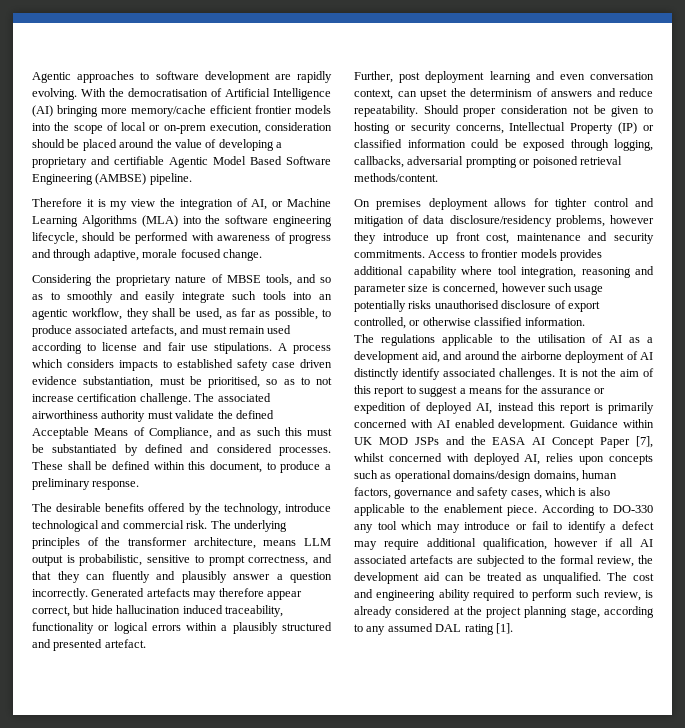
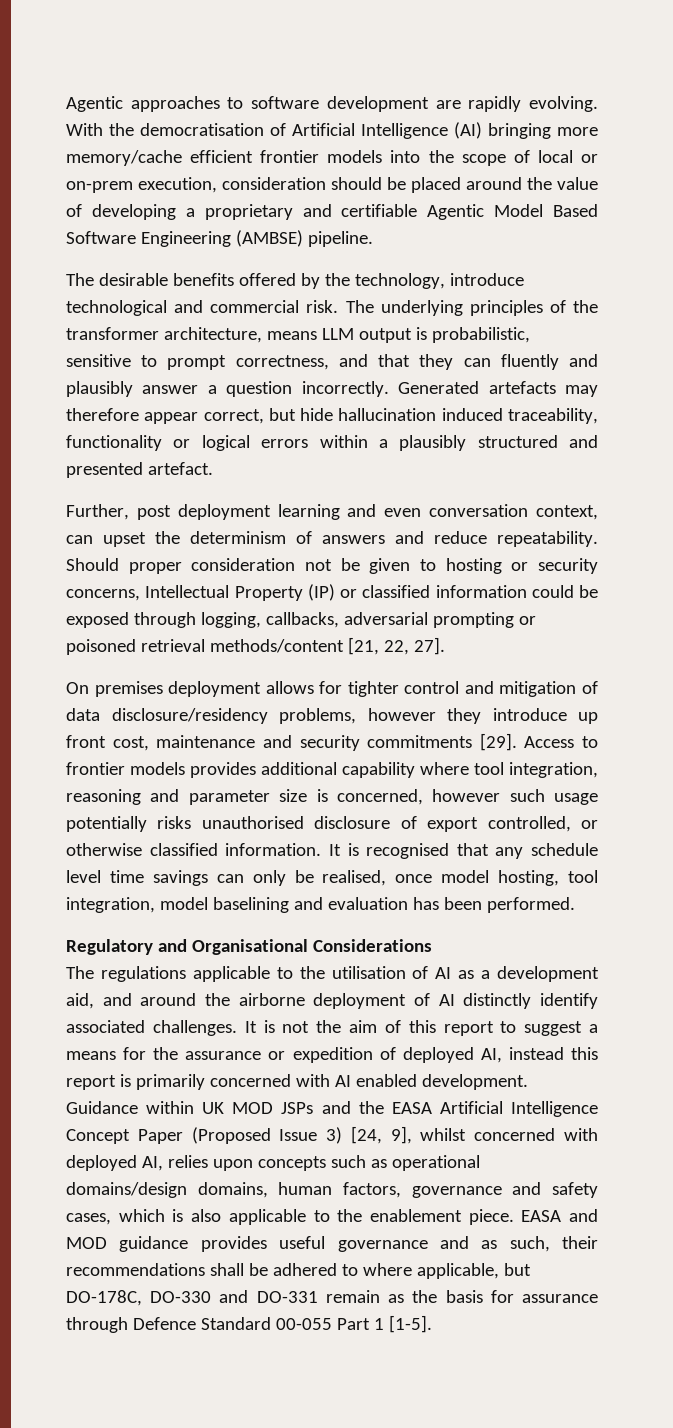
[32,198,332,210] [32,215,333,227] [32,232,331,244] [32,249,262,261] [32,274,331,286] [32,291,332,303] [32,308,332,320] [32,325,292,337] [32,342,331,354] [32,359,332,371] [32,376,332,388] [32,393,271,405] [32,410,274,422] [32,427,332,439] [32,444,331,456] [32,461,331,473] [32,478,140,490] // Therefore it is my view the integration of AI, or Machine Learning Algorithms (MLA) into the software engineering lifecycle, should be performed with awareness of progress and through adaptive, morale focused change. // Considering the proprietary nature of MBSE tools, and so as to smoothly and easily integrate such tools into an agentic workflow, they shall be used, as far as possible, to produce associated artefacts, and must remain used according to license and fair use stipulations. A process which considers impacts to established safety case driven evidence substantiation, must be prioritised, so as to not increase certification challenge. The associated airworthiness authority must validate the defined Acceptable Means of Compliance, and as such this must be substantiated by defined and considered processes. These shall be defined within this document, to produce a preliminary response. -> (373, 239) none
[354,173,438,182] methods/content. -> [209,637,445,655] methods/content [21, 22, 27].
[354,250,425,258] commitments. -> [367,733,517,751] commitments [29].
(585, 321) none -> [328,843,598,859] [66,870,598,886] [66,897,575,913] [66,939,432,955] It is recognised that any schedule level time savings can only be realised, once model hosting, tool integration, model baselining and evaluation has been performed. // Regulatory and Organisational Considerations
[532,436,653,448] AI Concept Paper [7], -> [439,1101,598,1117] [66,1126,412,1144] Artificial Intelligence Concept Paper (Proposed Issue 3) [24, 9],
[542,504,653,516] [354,521,654,533] [354,538,653,550] [354,555,653,567] [354,572,654,584] [354,589,653,601] [354,606,654,618] [354,623,513,635] According to DO-330 any tool which may introduce or fail to identify a defect may require additional qualification, however if all AI associated artefacts are subjected to the formal review, the development aid can be treated as unqualified. The cost and engineering ability required to perform such review, is already considered at the project planning stage, according to any assumed DAL rating [1]. -> [521,1209,598,1222] [66,1236,598,1252] [66,1263,531,1279] [66,1290,598,1306] [66,1315,432,1333] EASA and MOD guidance provides useful governance and as such, their recommendations shall be adhered to where applicable, but DO-178C, DO-330 and DO-331 remain as the basis for assurance through Defence Standard 00-055 Part 1 [1-5].

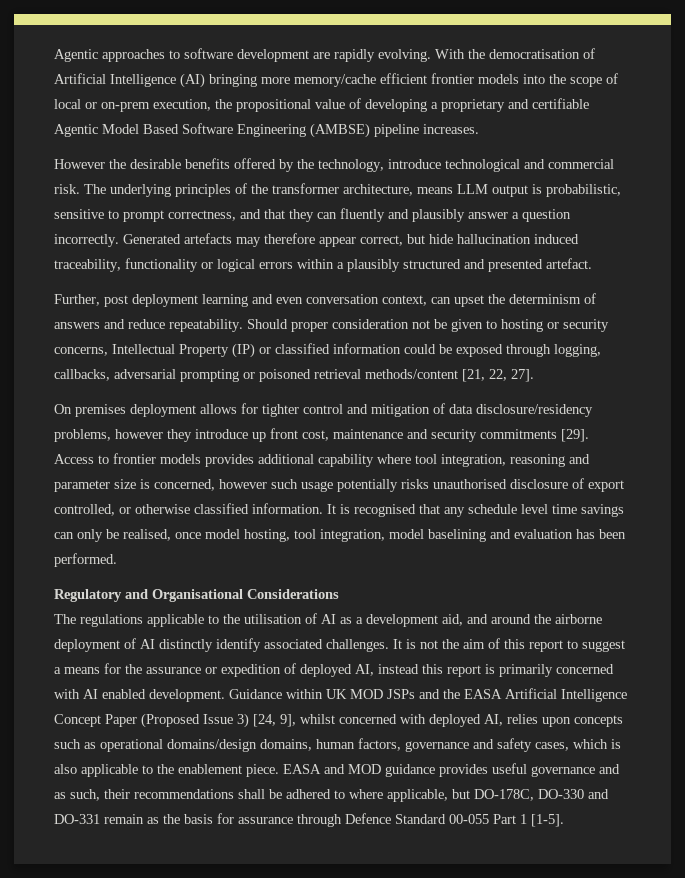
[222,177,552,193] consideration should be placed around the -> [215,99,311,112] the propositional
[307,231,373,247] [66,273,94,286] pipeline. // The -> [374,124,479,137] [54,159,126,169] pipeline increases. // However the

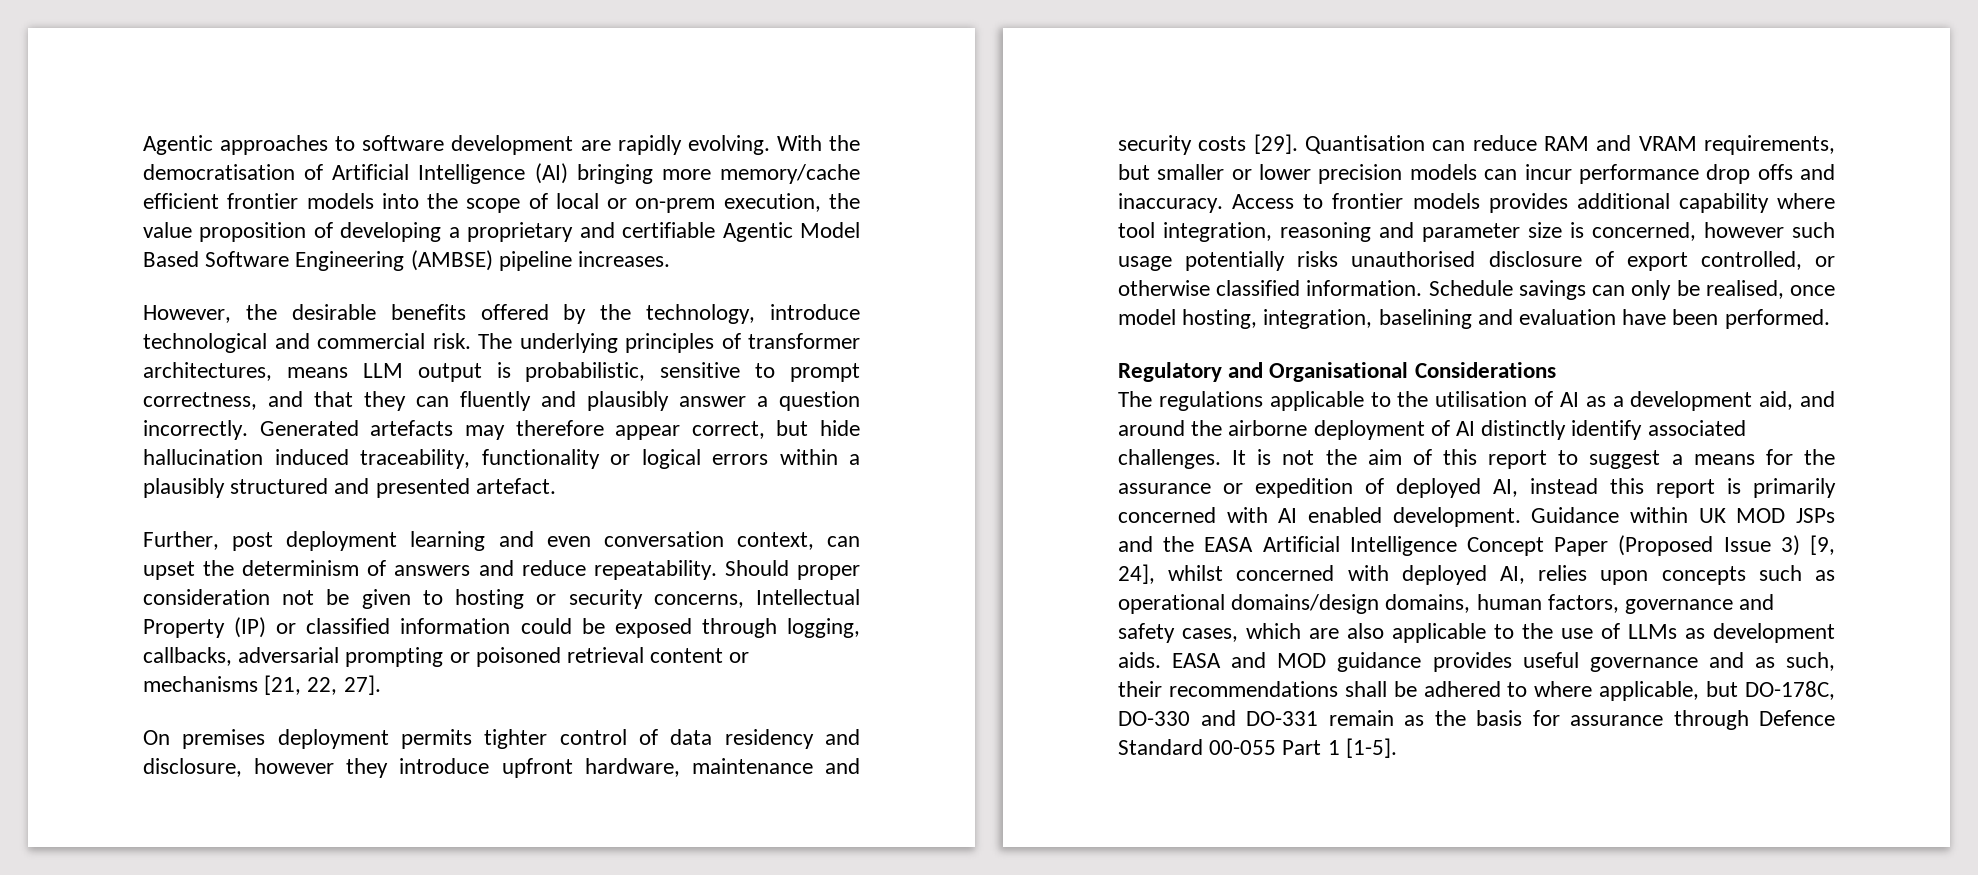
[236,99,345,112] propositional value -> [143,222,307,242] value proposition
[54,159,105,169] However -> [143,305,231,323] However,
[251,183,413,196] the transformer architecture, -> [748,333,860,349] [143,362,272,381] transformer architectures,
[365,369,458,379] methods/content -> [650,648,750,663] [143,676,258,692] content or mechanisms
[200,403,593,417] [54,428,589,442] allows for tighter control and mitigation of data disclosure/residency problems, however they introduce up front cost, maintenance and security commitments [29]. -> [400,729,860,749] [143,758,860,778] [1118,134,1835,155] [1118,164,1835,184] [1118,193,1223,213] permits tighter control of data residency and disclosure, however they introduce upfront hardware, maintenance and security costs [29]. Quantisation can reduce RAM and VRAM requirements, but smaller or lower precision models can incur performance drop offs and inaccuracy.
[327,504,577,517] It is recognised that any schedule level time -> [1428,280,1513,296] Schedule
[294,529,424,542] tool integration, model -> [1263,309,1373,329] integration,
[576,529,595,539] has -> [1622,309,1667,325] have
[253,714,296,727] [24, 9], -> [1810,535,1835,555] [1118,564,1155,584] [9, 24],
[611,739,621,749] is -> [1309,628,1339,639] are
[178,764,279,777] enablement piece. -> [1561,623,1835,643] [1118,652,1161,668] use of LLMs as development aids.

